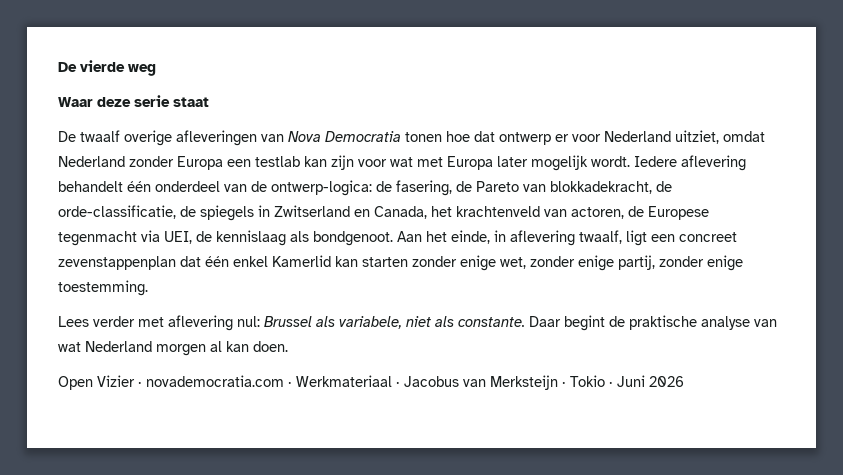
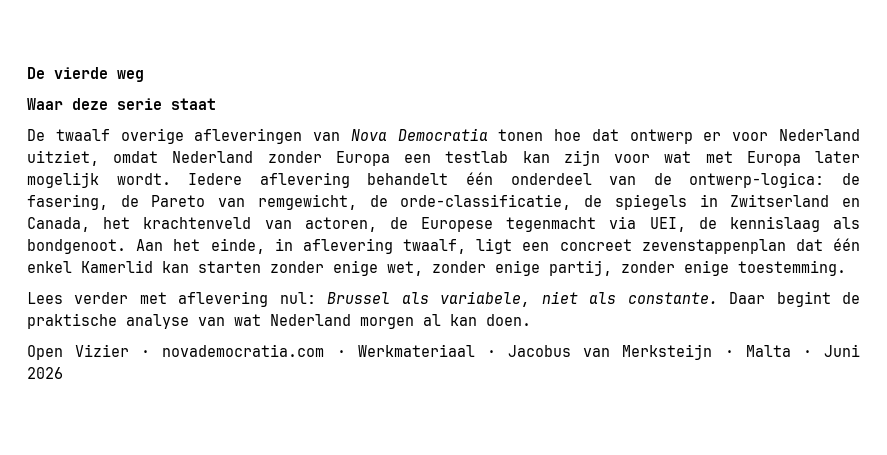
[550,181,652,194] blokkadekracht, -> [257,194,357,210] remgewicht,
[570,375,605,387] Tokio -> [745,345,791,357] Malta

